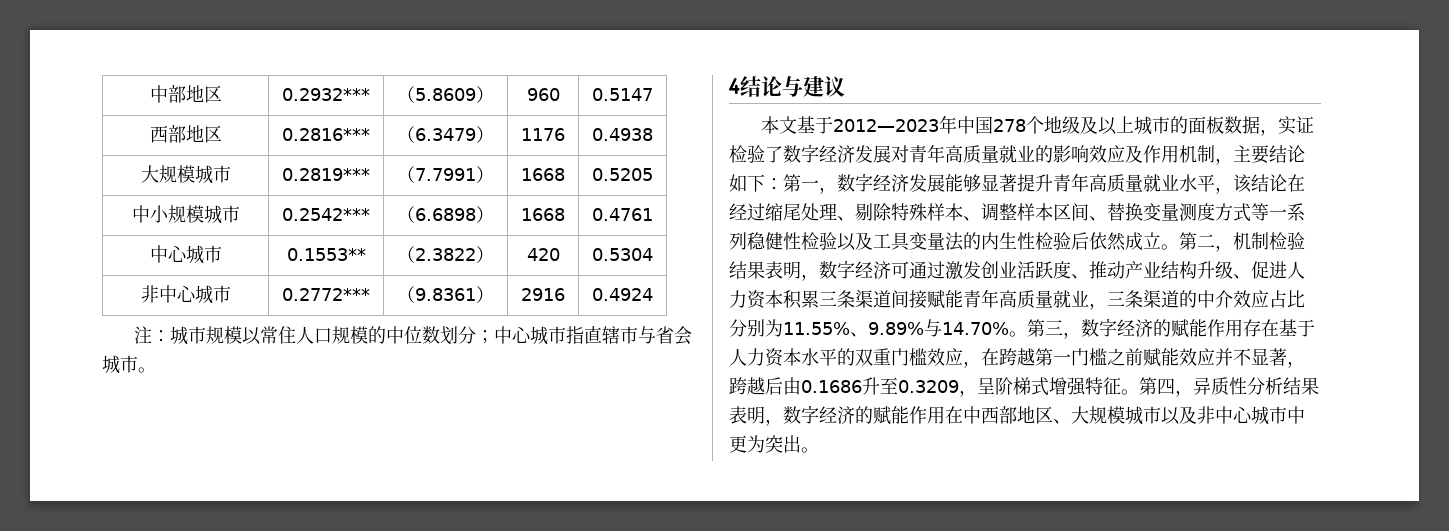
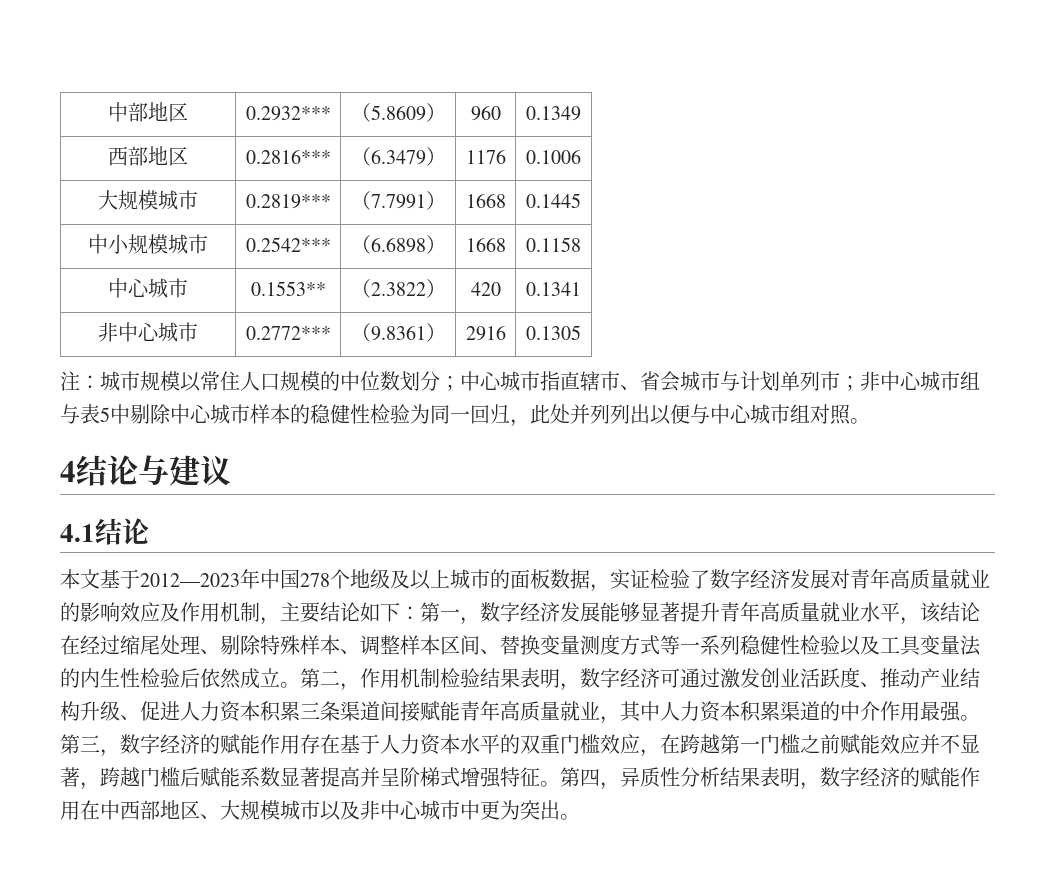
[592,88,653,101] 0.5147 -> [526,106,581,121] 0.1349
[592,128,653,141] 0.4938 -> [526,149,581,164] 0.1006
[592,168,653,181] 0.5205 -> [526,193,581,208] 0.1445
[592,208,653,221] 0.4761 -> [526,237,581,252] 0.1158
[592,248,653,261] 0.5304 -> [526,282,581,296] 0.1341
[592,288,653,301] 0.4924 -> [526,325,581,340] 0.1305
[637,326,656,344] 与 -> [620,385,640,390] 、
(138, 364) none -> [720,371,980,391] [60,404,851,427] 与计划单列市；非中心城市组与表5中剔除中心城市样本的稳健性检验为同一回归，此处并列列出以便与中心城市组对照
(845, 86) none -> [60,518,149,545] // 4.1结论
(1233, 248) none -> [360,668,400,688] 作用
[1107,290,1305,308] [729,319,1009,337] 三条渠道的中介效应占比分别为11.55%、9.89%与14.70% -> [620,701,961,722] 其中人力资本积累渠道的中介作用最强
[765,377,977,397] 后由0.1686升至0.3209， -> [140,767,380,787] 门槛后赋能系数显著提高并

